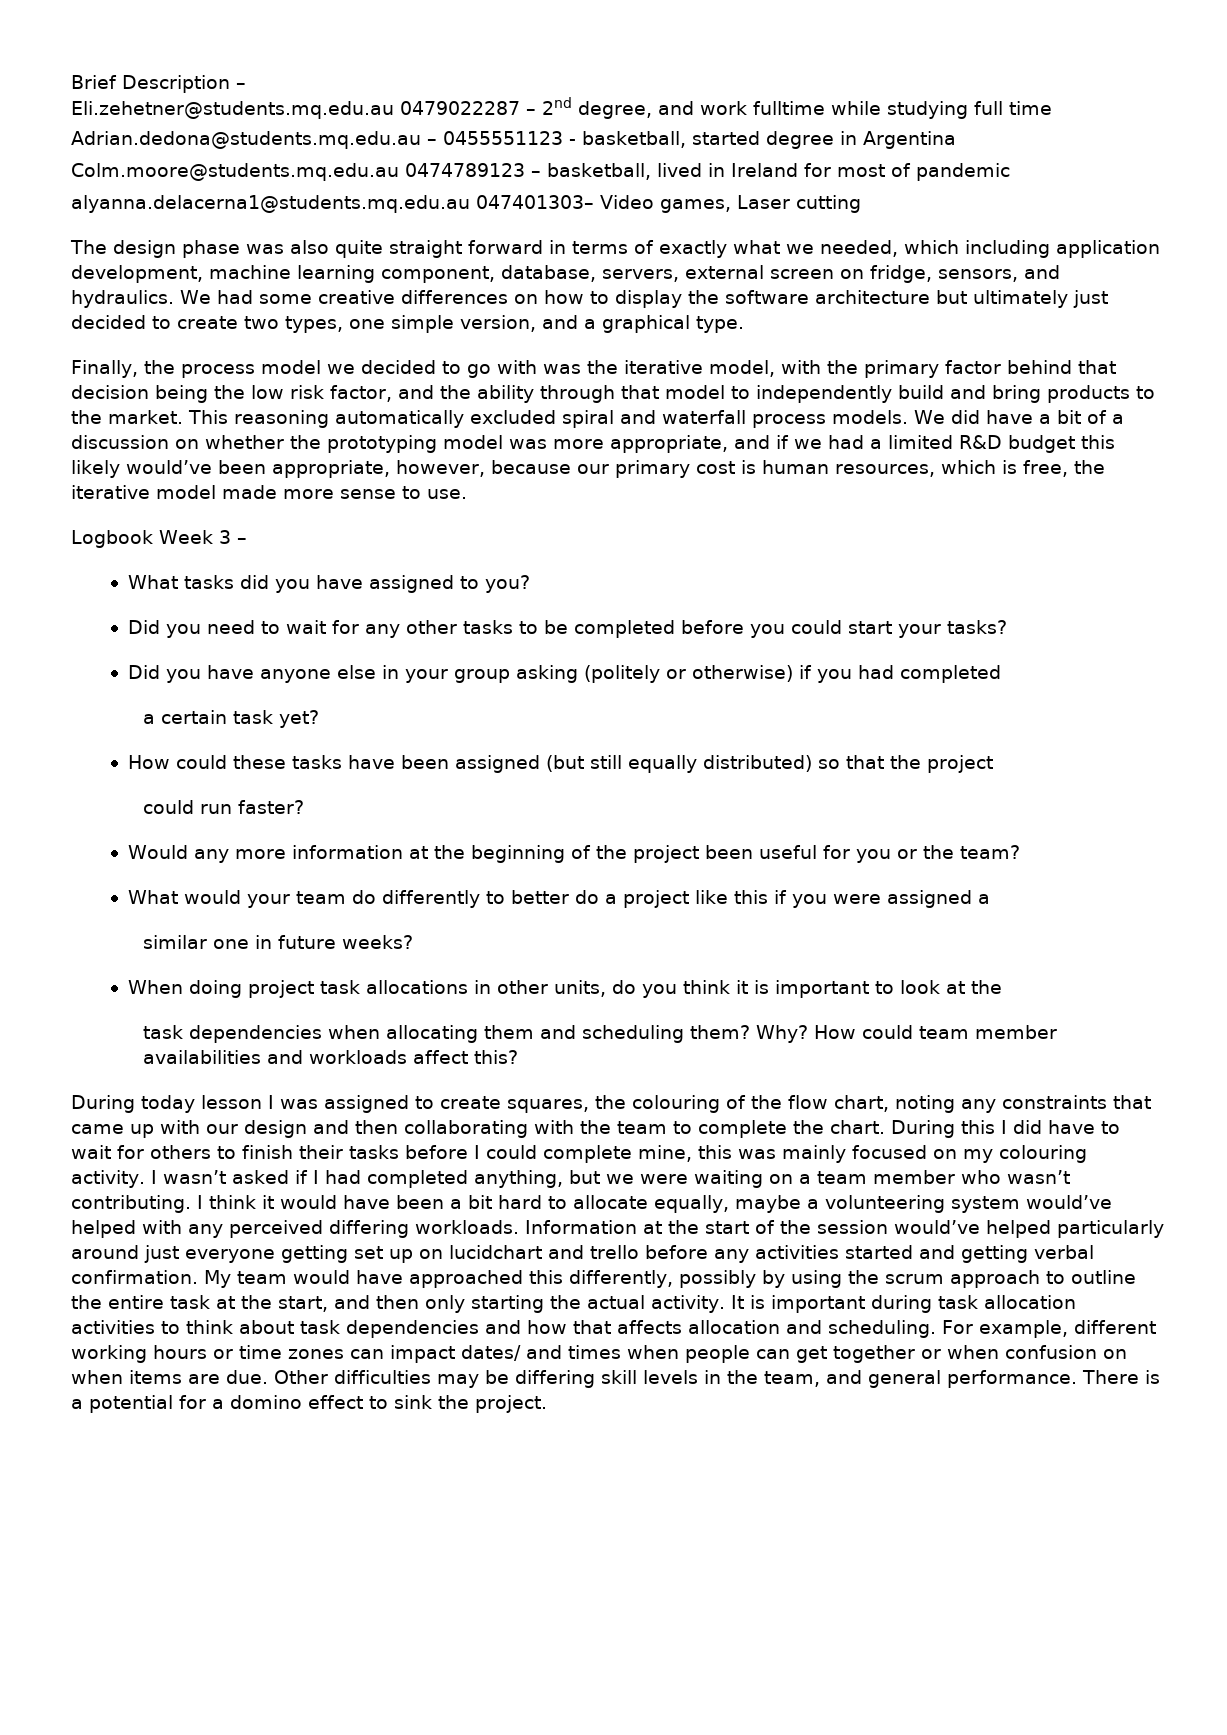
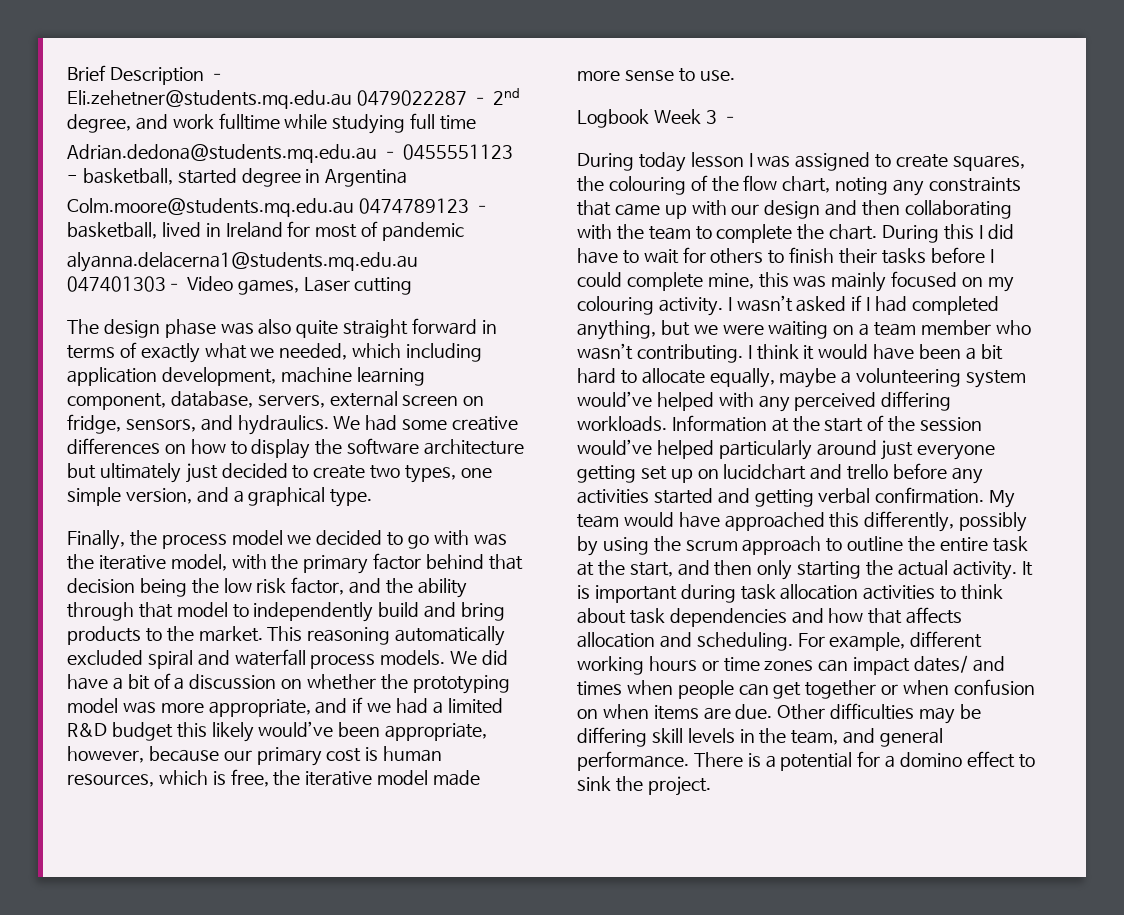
[127,575,530,593] [127,620,1007,638] [127,665,1001,683] [142,710,319,728] [127,755,993,773] [142,800,304,814] [127,845,1020,863] [127,890,990,908] [142,935,413,949] [127,980,1002,998] [142,1025,1057,1043] [142,1050,518,1064] // What tasks did you have assigned to you? // Did you need to wait for any other tasks to be completed before you could start your tasks? // Did you have anyone else in your group asking (politely or otherwise) if you had completed // a certain task yet? // How could these tasks have been assigned (but still equally distributed) so that the project // could run faster? // Would any more information at the beginning of the project been useful for you or the team? // What would your team do differently to better do a project like this if you were assigned a // similar one in future weeks? // When doing project task allocations in other units, do you think it is important to look at the // task dependencies when allocating them and scheduling them? Why? How could team member availabilities and workloads affect this? -> (738, 119) none

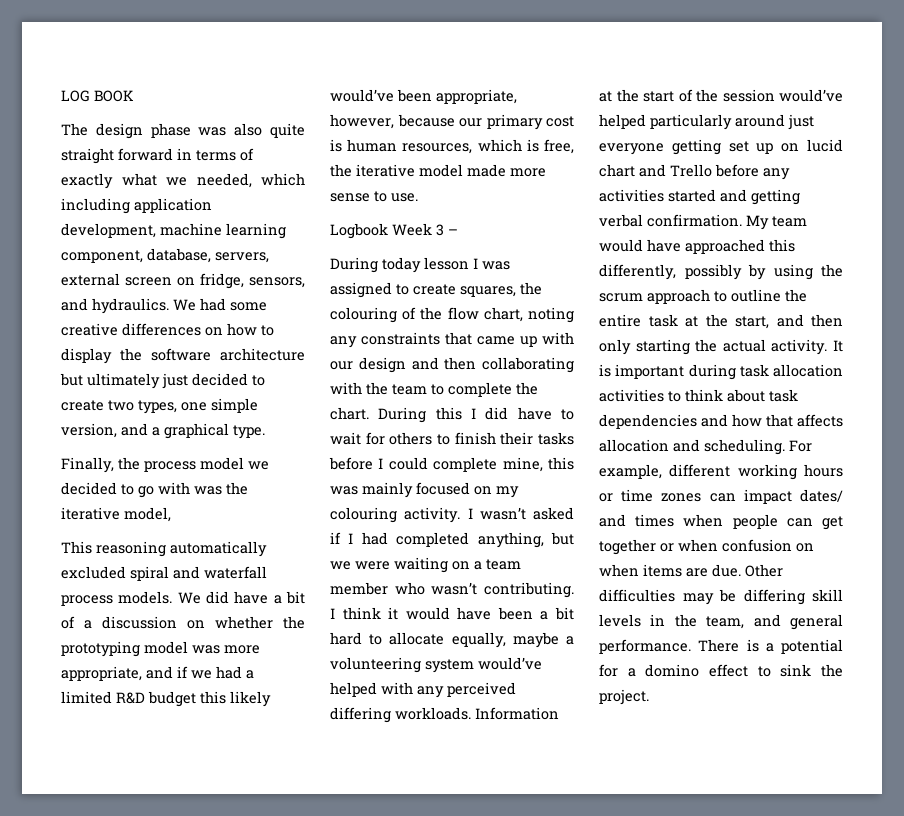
[67,65,225,85] [67,88,520,109] [67,113,477,134] [67,144,513,163] [67,168,408,187] [67,198,490,217] [67,221,464,241] [67,252,418,272] [67,276,413,295] Brief Description – // Eli.zehetner@students.mq.edu.au 0479022287 – 2nd degree, and work fulltime while studying full time // Adrian.dedona@students.mq.edu.au – 0455551123 - basketball, started degree in Argentina // Colm.moore@students.mq.edu.au 0474789123 – basketball, lived in Ireland for most of pandemic // alyanna.delacerna1@students.mq.edu.au 047401303– Video games, Laser cutting -> [61,90,134,102] LOG BOOK
[231,553,523,574] [67,577,467,598] [67,602,506,622] [67,626,263,645] with the primary factor behind that decision being the low risk factor, and the ability through that model to independently build and bring products to the market. -> (171, 514) //
[723,464,889,480] lucidchart and trello -> [807,139,843,152] [599,164,712,177] lucid chart and Trello

